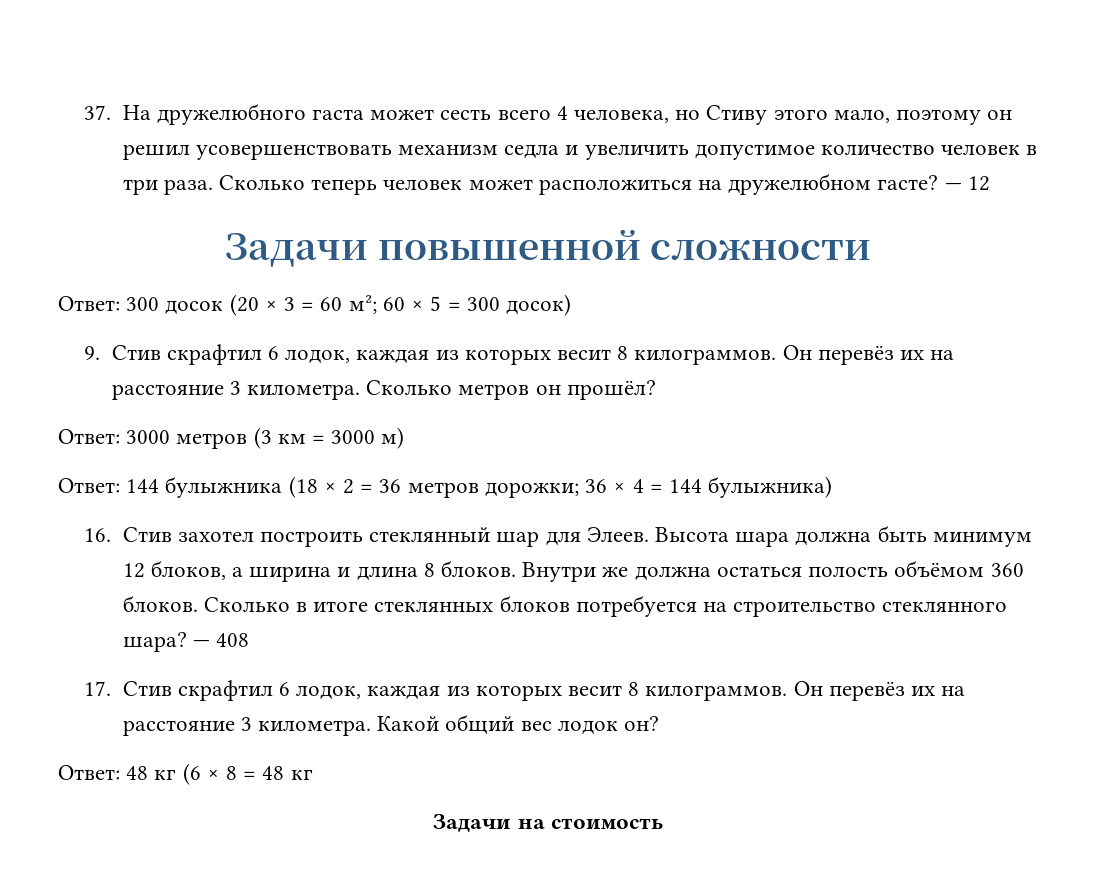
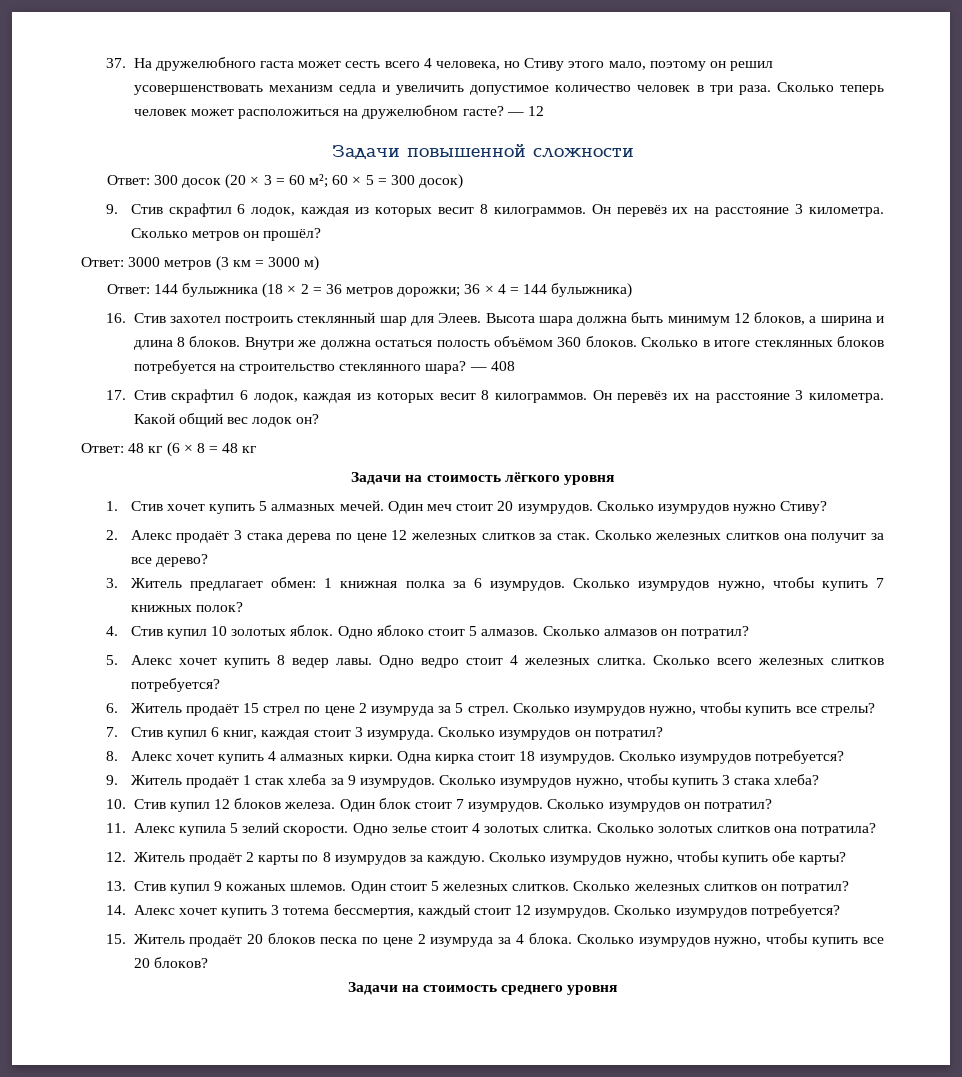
(663, 823) none -> [504,472,614,485] [105,500,828,514] [105,530,885,543] [130,554,208,567] [105,577,884,591] [130,602,243,612] [105,625,750,639] [105,655,884,668] [130,678,220,692] [105,702,875,716] [105,727,663,740] [105,750,845,764] [105,774,820,788] [105,798,772,812] [105,822,877,836] [105,851,847,865] [105,881,850,894] [105,904,840,918] [105,933,884,947] [133,957,208,968] [347,982,618,995] лёгкого уровня // 1. Стив хочет купить 5 алмазных мечей. Один меч стоит 20 изумрудов. Сколько изумрудов нужно Стиву? // 2. Алекс продаёт 3 стака дерева по цене 12 железных слитков за стак. Сколько железных слитков она получит за все дерево? // 3. Житель предлагает обмен: 1 книжная полка за 6 изумрудов. Сколько изумрудов нужно, чтобы купить 7 книжных полок? // 4. Стив купил 10 золотых яблок. Одно яблоко стоит 5 алмазов. Сколько алмазов он потратил? // 5. Алекс хочет купить 8 ведер лавы. Одно ведро стоит 4 железных слитка. Сколько всего железных слитков потребуется? // 6. Житель продаёт 15 стрел по цене 2 изумруда за 5 стрел. Сколько изумрудов нужно, чтобы купить все стрелы? // 7. Стив купил 6 книг, каждая стоит 3 изумруда. Сколько изумрудов он потратил? // 8. Алекс хочет купить 4 алмазных кирки. Одна кирка стоит 18 изумрудов. Сколько изумрудов потребуется? // 9. Житель продаёт 1 стак хлеба за 9 изумрудов. Сколько изумрудов нужно, чтобы купить 3 стака хлеба? // 10. Стив купил 12 блоков железа. Один блок стоит 7 изумрудов. Сколько изумрудов он потратил? // 11. Алекс купила 5 зелий скорости. Одно зелье стоит 4 золотых слитка. Сколько золотых слитков она потратила? // 12. Житель продаёт 2 карты по 8 изумрудов за каждую. Сколько изумрудов нужно, чтобы купить обе карты? // 13. Стив купил 9 кожаных шлемов. Один стоит 5 железных слитков. Сколько железных слитков он потратил? // 14. Алекс хочет купить 3 тотема бессмертия, каждый стоит 12 изумрудов. Сколько изумрудов потребуется? // 15. Житель продаёт 20 блоков песка по цене 2 изумруда за 4 блока. Сколько изумрудов нужно, чтобы купить все 20 блоков? // Задачи на стоимость среднего уровня

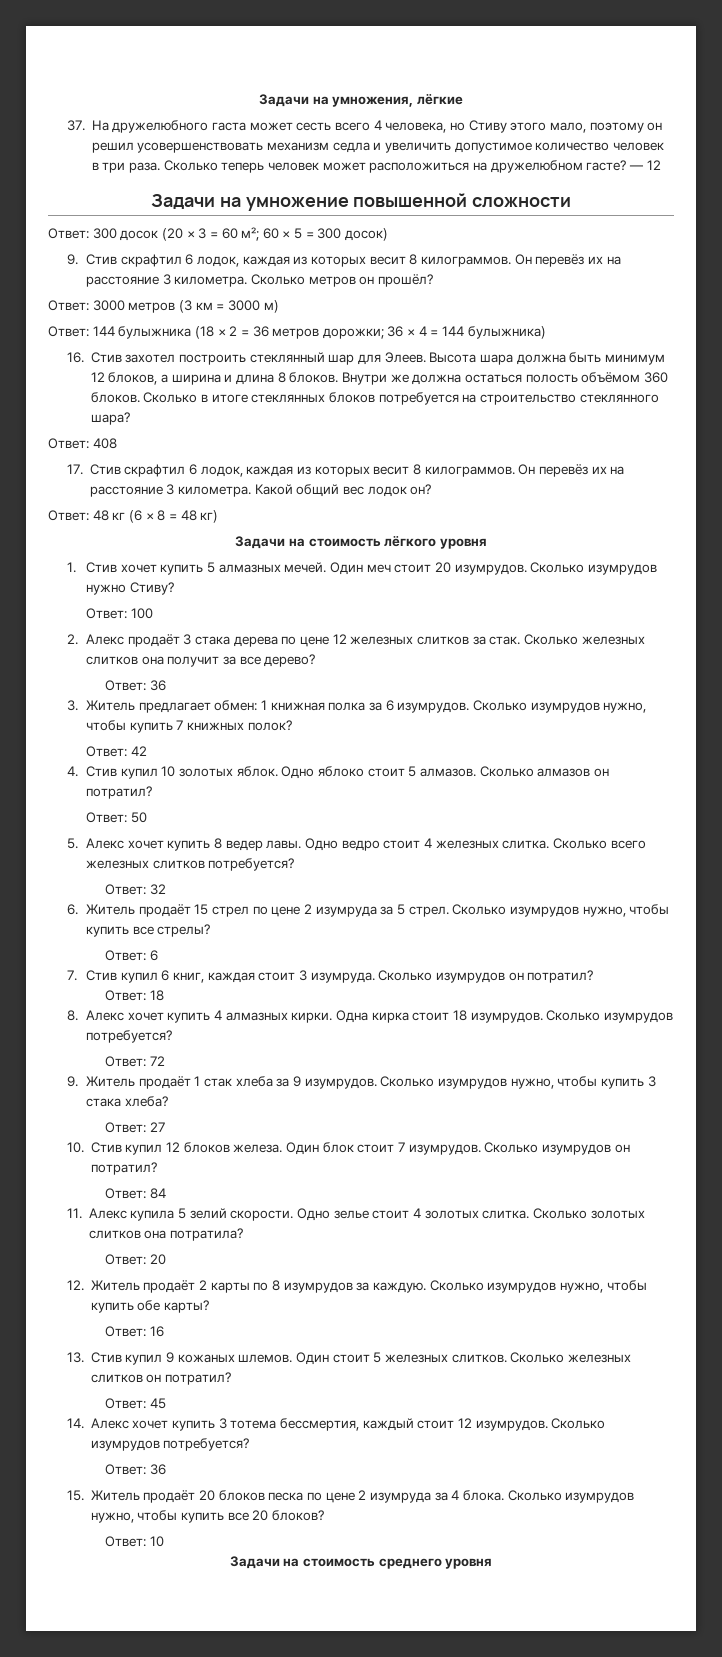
(105, 63) none -> [259,93,463,107] Задачи на умножения, лёгкие //
(400, 152) none -> [219,197,349,211] на умножение
[469,367,487,371] — -> [48,438,89,449] // Ответ:
[242,446,257,453] кг -> [200,510,219,523] кг)
(828, 507) none -> [86,608,153,619] // Ответ: 100
(208, 560) none -> [105,680,166,691] // Ответ: 36
(243, 607) none -> [86,746,147,757] // Ответ: 42
(750, 632) none -> [86,812,147,823] // Ответ: 50
(220, 685) none -> [105,884,166,895] // Ответ: 32
(875, 709) none -> [105,950,158,961] // Ответ: 6
(663, 733) none -> [105,990,164,1001] // Ответ: 18
(845, 757) none -> [105,1056,165,1067] // Ответ: 72
(820, 779) none -> [105,1122,165,1133] // Ответ: 27
(772, 805) none -> [105,1188,166,1199] // Ответ: 84
(877, 829) none -> [105,1254,166,1265] // Ответ: 20
(847, 858) none -> [105,1326,164,1337] // Ответ: 16
(850, 887) none -> [105,1398,166,1409] // Ответ: 45
(840, 911) none -> [105,1464,166,1475] // Ответ: 36
(208, 962) none -> [105,1536,164,1547] // Ответ: 10

